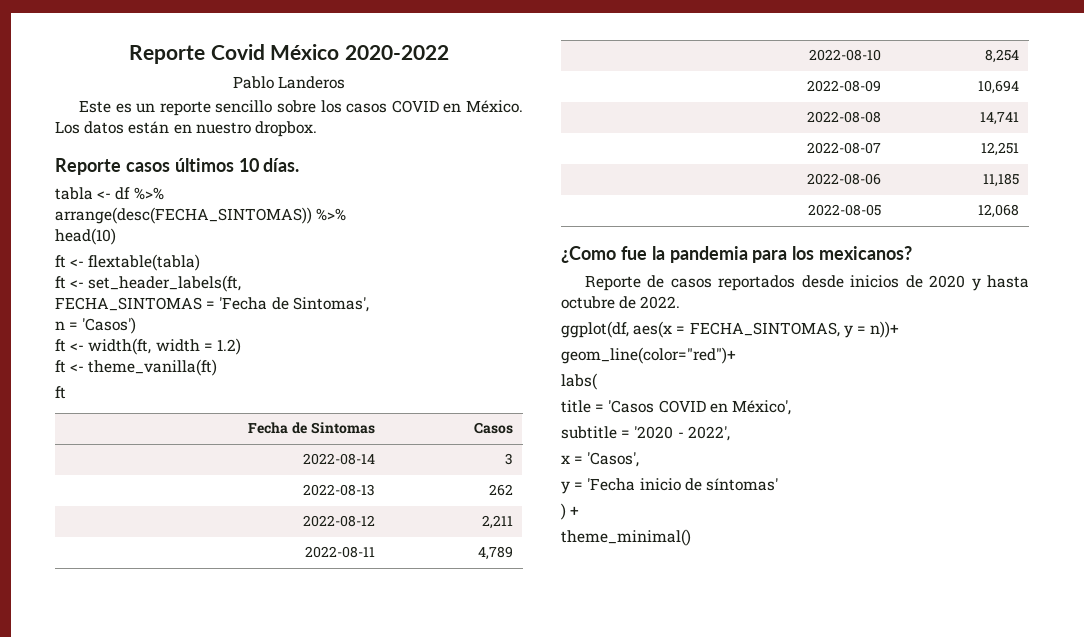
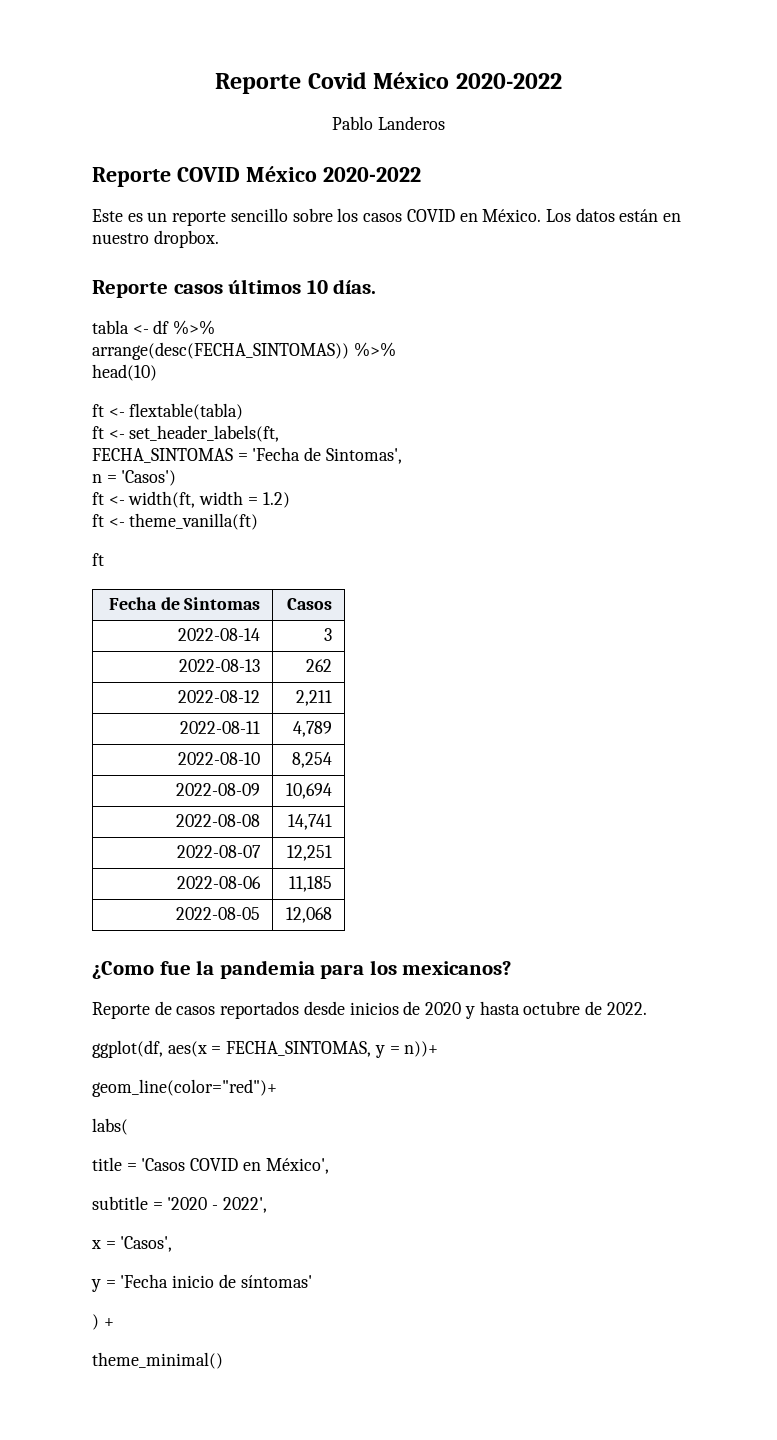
(346, 82) none -> [92,166,421,187] // Reporte COVID México 2020-2022

